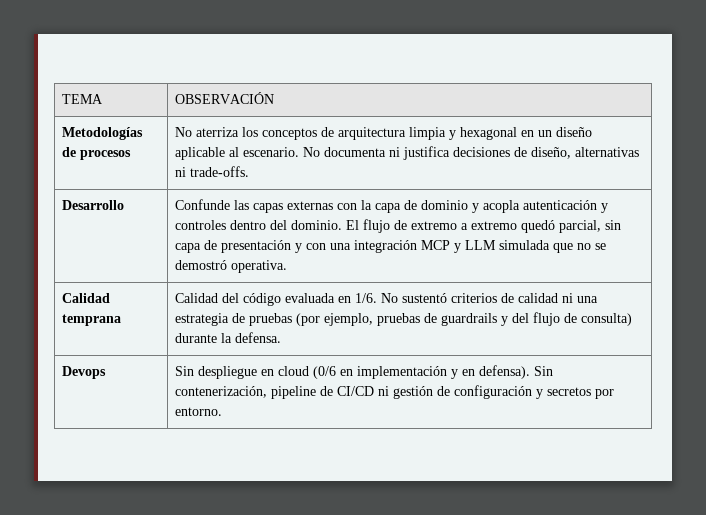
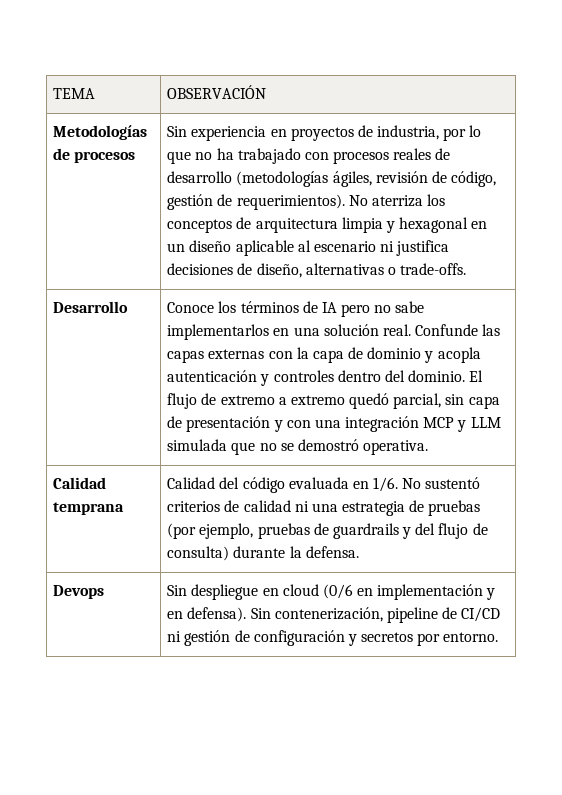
(132, 155) none -> [167,125,482,141] [167,148,451,164] [167,171,497,187] [167,194,345,210] Sin experiencia en proyectos de industria, por lo que no ha trabajado con procesos reales de desarrollo (metodologías ágiles, revisión de código, gestión de requerimientos).
[243,147,387,157] escenario. No documenta -> [313,241,376,252] escenario
[175,167,187,177] ni -> [387,267,396,275] o
(125, 205) none -> [167,301,425,317] [167,324,411,340] Conoce los términos de IA pero no sabe implementarlos en una solución real.

